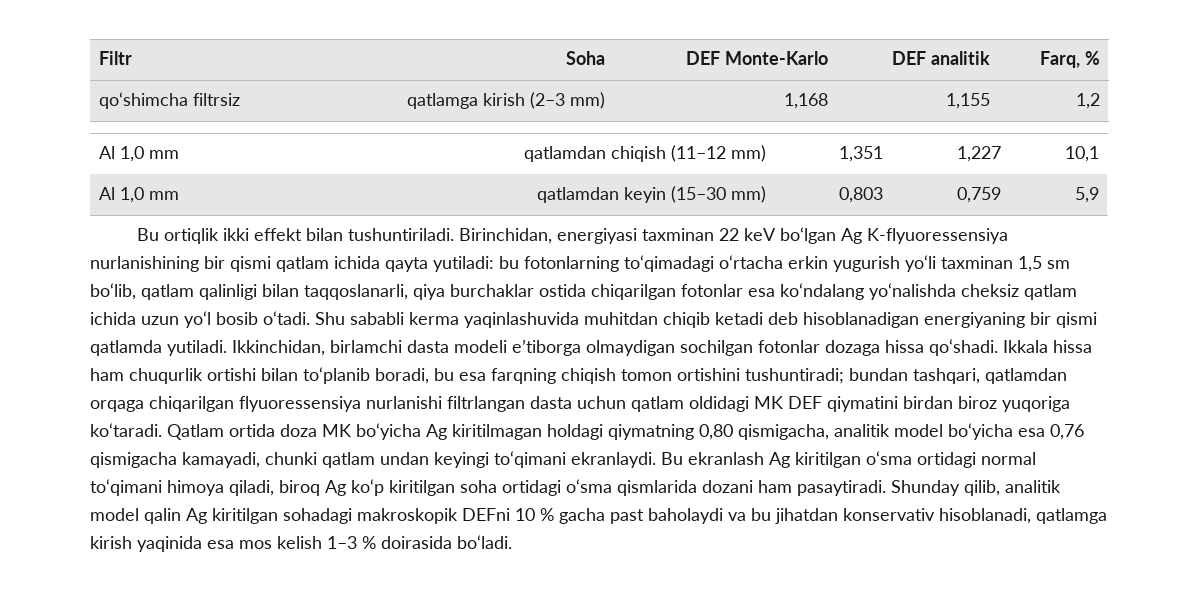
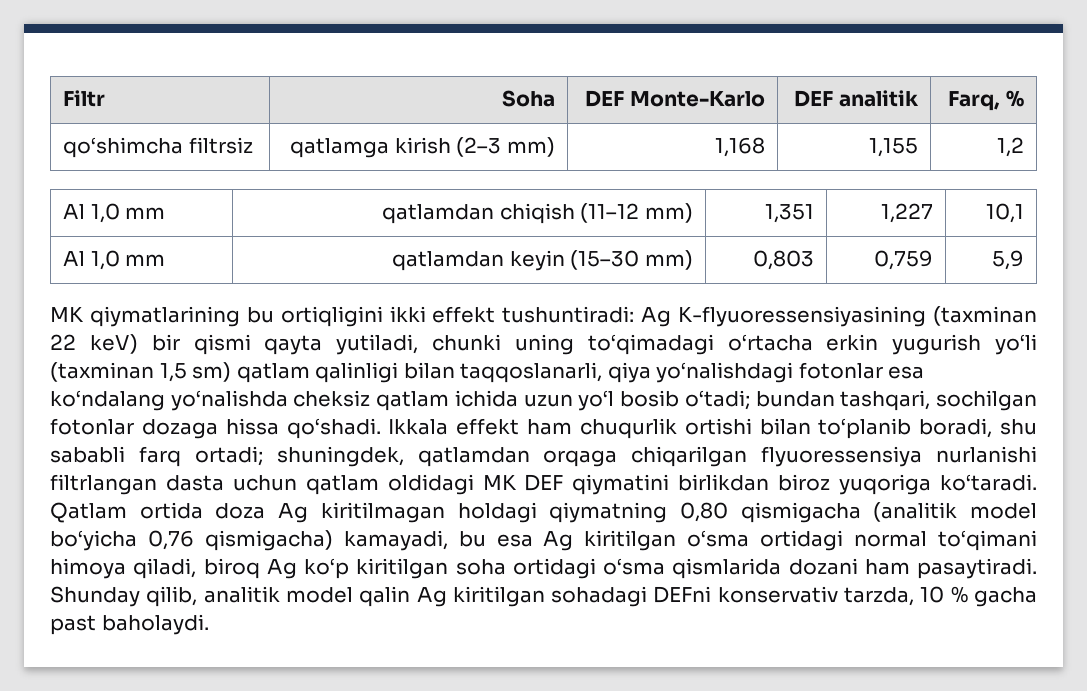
[136,227,1008,244] [90,256,619,272] Bu ortiqlik ikki effekt bilan tushuntiriladi. Birinchidan, energiyasi taxminan 22 keV bo‘lgan Ag K-flyuoressensiya nurlanishining bir qismi qatlam ichida qayta yutiladi: bu fotonlarning -> [50,306,1037,327] [50,334,574,355] MK qiymatlarining bu ortiqligini ikki effekt tushuntiradi: Ag K-flyuoressensiyasining (taxminan 22 keV) bir qismi qayta yutiladi, chunki uning
[941,256,1070,272] [90,283,136,300] taxminan 1,5 sm bo‘lib, -> [50,362,232,382] (taxminan 1,5 sm)
[450,284,676,300] burchaklar ostida chiqarilgan -> [656,362,794,383] yo‘nalishdagi
[263,311,1097,328] [90,339,675,356] o‘tadi. Shu sababli kerma yaqinlashuvida muhitdan chiqib ketadi deb hisoblanadigan energiyaning bir qismi qatlamda yutiladi. Ikkinchidan, birlamchi dasta modeli e’tiborga olmaydigan -> [684,390,931,411] o‘tadi; bundan tashqari,
[1053,340,1092,353] hissa -> [456,418,520,435] effekt
[434,368,980,384] bu esa farqning chiqish tomon ortishini tushuntiradi; bundan tashqari, -> [1000,419,1038,435] [50,446,404,467] shu sababli farq ortadi; shuningdek,
[903,396,953,409] birdan -> [678,474,770,491] birlikdan
[322,423,421,440] MK bo‘yicha -> (266, 511) none
[738,423,1084,440] [90,451,764,468] qismigacha, analitik model bo‘yicha esa 0,76 qismigacha kamayadi, chunki qatlam undan keyingi to‘qimani ekranlaydi. Bu ekranlash -> [740,502,1038,523] [50,530,533,551] qismigacha (analitik model bo‘yicha 0,76 qismigacha) kamayadi, bu esa
[357,508,510,524] makroskopik DEFni -> [653,586,915,606] DEFni konservativ tarzda,
[648,508,1107,524] [90,535,512,552] baholaydi va bu jihatdan konservativ hisoblanadi, qatlamga kirish yaqinida esa mos kelish 1–3 % doirasida bo‘ladi. -> [101,614,209,635] baholaydi.

